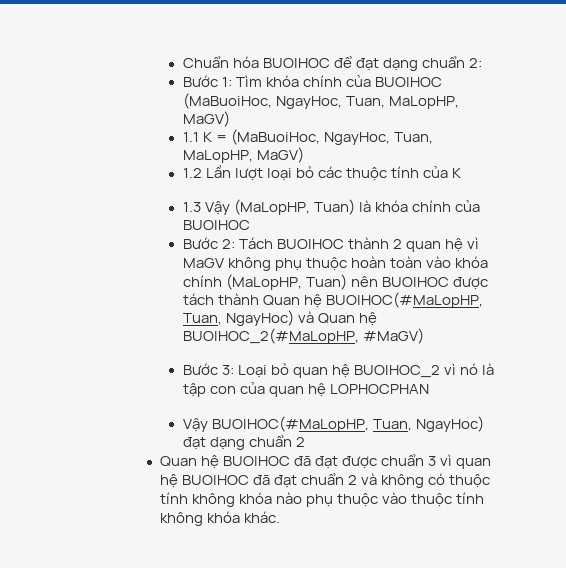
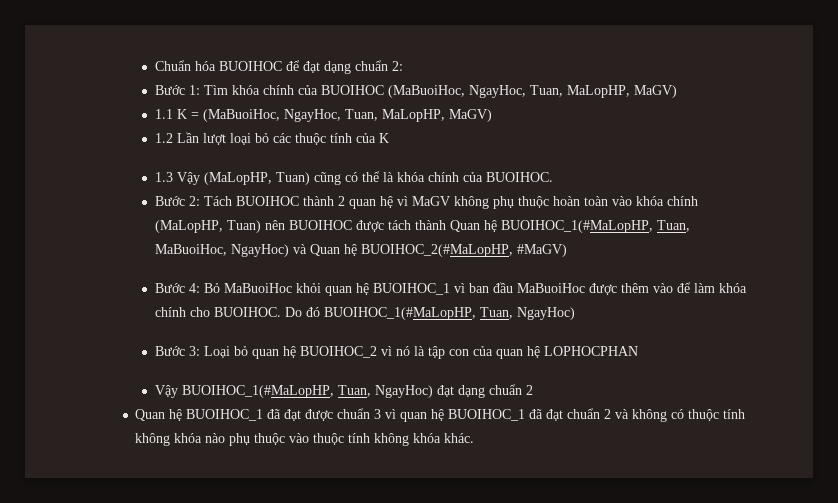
(355, 207) none -> [313,171,380,185] cũng có thể
[182,220,250,230] BUOIHOC -> [485,172,553,182] BUOIHOC.
[326,292,484,308] [182,313,222,325] BUOIHOC(#MaLopHP, Tuan, -> [500,220,690,233] [154,244,227,256] BUOIHOC_1(#MaLopHP, Tuan, MaBuoiHoc,
(424, 336) none -> [154,282,747,296] [154,307,575,320] // Bước 4: Bỏ MaBuoiHoc khỏi quan hệ BUOIHOC_1 vì ban đầu MaBuoiHoc được thêm vào để làm khóa chính cho BUOIHOC. Do đó BUOIHOC_1(#MaLopHP, Tuan, NgayHoc)
[211,416,369,432] BUOIHOC(#MaLopHP, -> [181,385,334,398] BUOIHOC_1(#MaLopHP,
[223,456,291,466] BUOIHOC -> [186,409,264,421] BUOIHOC_1
[182,475,250,485] BUOIHOC -> [448,409,526,421] BUOIHOC_1

